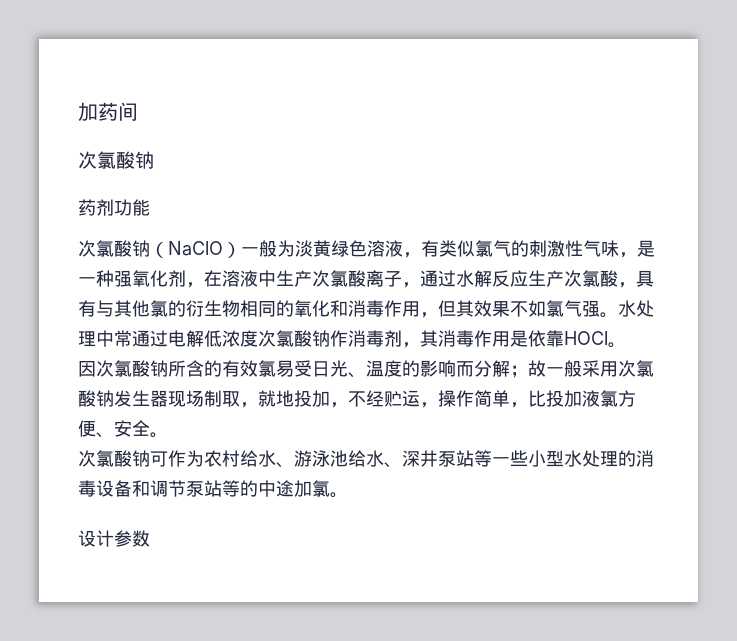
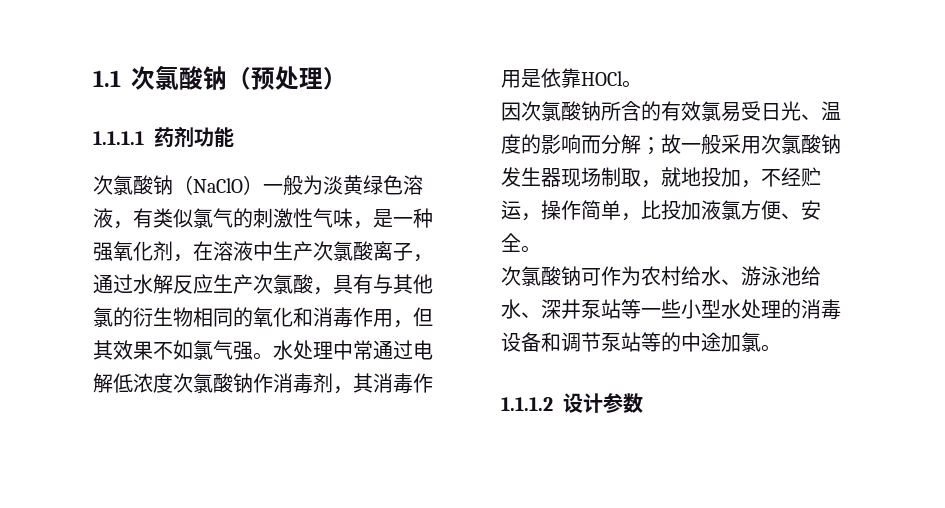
[78,102,138,122] [78,151,154,169] 加药间 // 次氯酸钠 // -> [93,65,347,90] [93,131,144,145] 1.1次氯酸钠（预处理） // 1.1.1.1
(348, 495) none -> [501,397,553,411] 1.1.1.2

